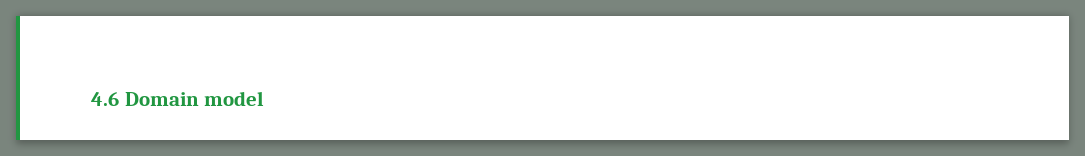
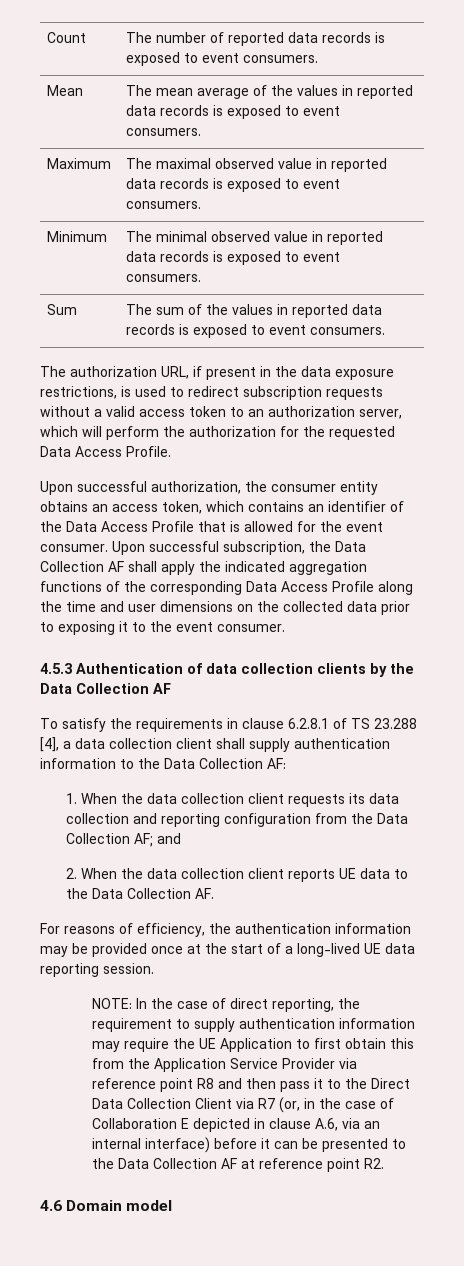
(91, 99) none -> [47,32,87,43] [126,32,386,46] [126,52,319,66] [47,85,84,96] [126,85,414,99] [126,105,341,119] [126,128,202,136] [47,158,112,169] [126,158,388,172] [126,178,341,192] [126,201,202,209] [47,231,108,242] [126,231,384,245] [126,251,341,265] [126,274,202,282] [47,304,78,315] [126,304,383,318] [126,324,386,338] [40,366,394,380] [40,386,383,400] [40,406,402,419] [40,426,395,440] [40,446,171,457] [40,481,378,495] [40,501,404,514] [40,521,383,532] [40,541,366,555] [40,561,367,575] [40,581,413,595] [40,601,410,615] [40,621,285,635] [40,663,414,677] [40,683,171,694] [40,718,417,732] [40,737,390,752] [40,758,286,769] [65,793,399,807] [65,813,408,827] [65,833,181,847] [65,868,408,882] [65,888,214,899] [40,923,411,937] [40,943,415,957] [40,963,154,977] [91,998,360,1012] [91,1018,415,1032] [91,1038,414,1052] [91,1058,357,1072] [91,1078,410,1092] [91,1097,394,1113] [91,1118,380,1132] [91,1137,406,1153] [91,1158,384,1172] Count | The number of reported data records is exposed to event consumers. // Mean | The mean average of the values in reported data records is exposed to event consumers. // Maximum | The maximal observed value in reported data records is exposed to event consumers. // Minimum | The minimal observed value in reported data records is exposed to event consumers. // Sum | The sum of the values in reported data records is exposed to event consumers. // The authorization URL, if present in the data exposure restrictions, is used to redirect subscription requests without a valid access token to an authorization server, which will perform the authorization for the requested Data Access Profile. // Upon successful authorization, the consumer entity obtains an access token, which contains an identifier of the Data Access Profile that is allowed for the event consumer. Upon successful subscription, the Data Collection AF shall apply the indicated aggregation functions of the corresponding Data Access Profile along the time and user dimensions on the collected data prior to exposing it to the event consumer. // 4.5.3 Authentication of data collection clients by the Data Collection AF // To satisfy the requirements in clause 6.2.8.1 of TS 23.288 [4], a data collection client shall supply authentication information to the Data Collection AF: // 1. When the data collection client requests its data collection and reporting configuration from the Data Collection AF; and // 2. When the data collection client reports UE data to the Data Collection AF. // For reasons of efficiency, the authentication information may be provided once at the start of a long-lived UE data reporting session. // NOTE: In the case of direct reporting, the requirement to supply authentication information may require the UE Application to first obtain this from the Application Service Provider via reference point R8 and then pass it to the Direct Data Collection Client via R7 (or, in the case of Collaboration E depicted in clause A.6, via an internal interface) before it can be presented to the Data Collection AF at reference point R2. //

